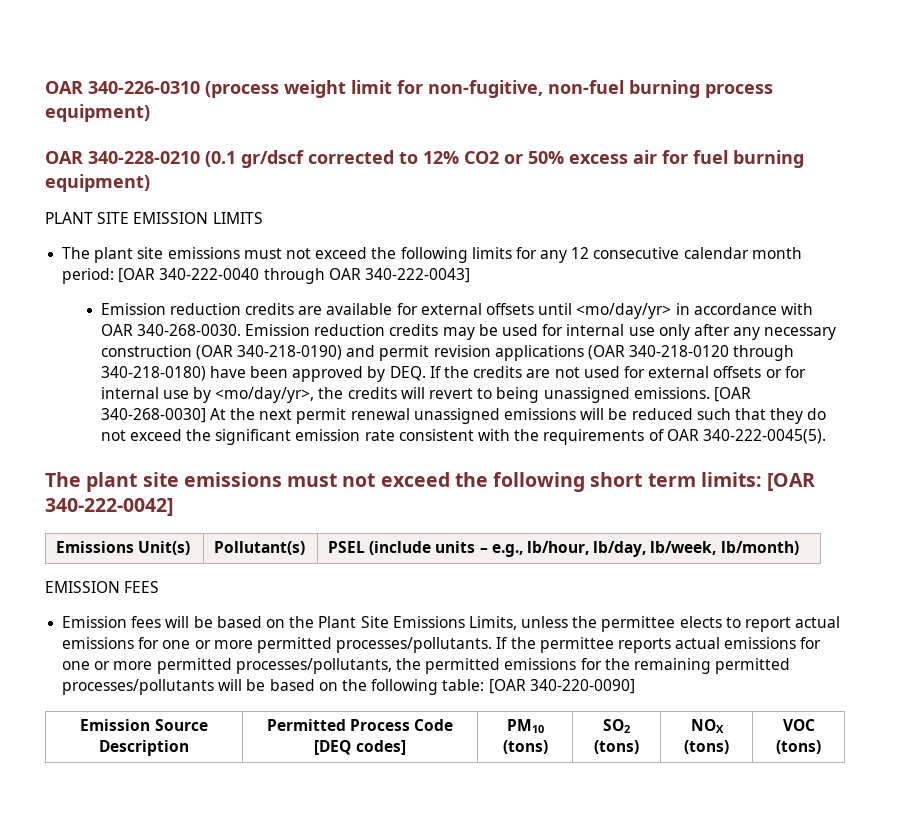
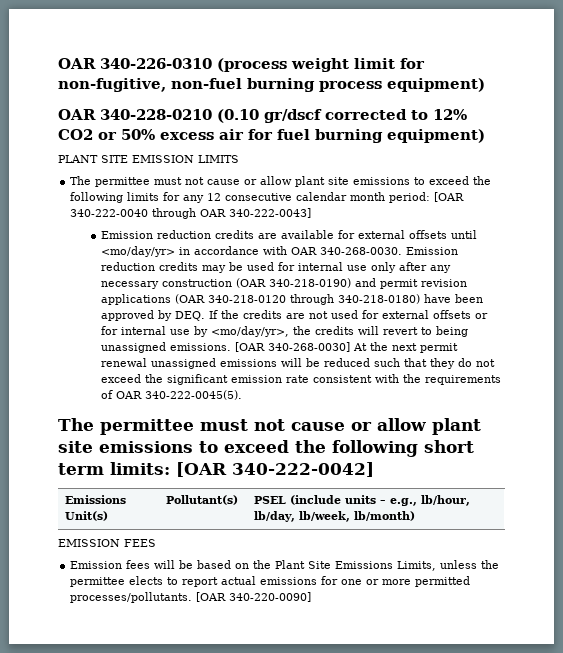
[205,151,236,167] (0.1 -> [217,109,259,123] (0.10
[94,247,311,263] plant site emissions must not -> [95,176,426,187] permittee must not cause or allow plant site emissions to
[86,472,376,492] plant site emissions must not -> [100,418,481,435] [58,441,218,453] permittee must not cause or allow plant site emissions to
[496,637,822,653] [62,658,791,674] [62,679,635,695] [80,719,208,731] [99,740,189,756] [266,719,454,731] [314,740,406,755] [506,719,544,733] [502,740,548,754] [603,719,630,733] [594,740,639,754] [690,719,724,733] [684,740,729,754] [782,719,815,731] [776,740,821,754] If the permittee reports actual emissions for one or more permitted processes/pollutants, the permitted emissions for the remaining permitted processes/pollutants will be based on the following table: [OAR 340-220-0090] // Emission Source Description | Permitted Process Code [DEQ codes] | PM10 (tons) | SO2 (tons) | NOX (tons) | VOC (tons) -> [196,592,312,602] [OAR 340-220-0090]

